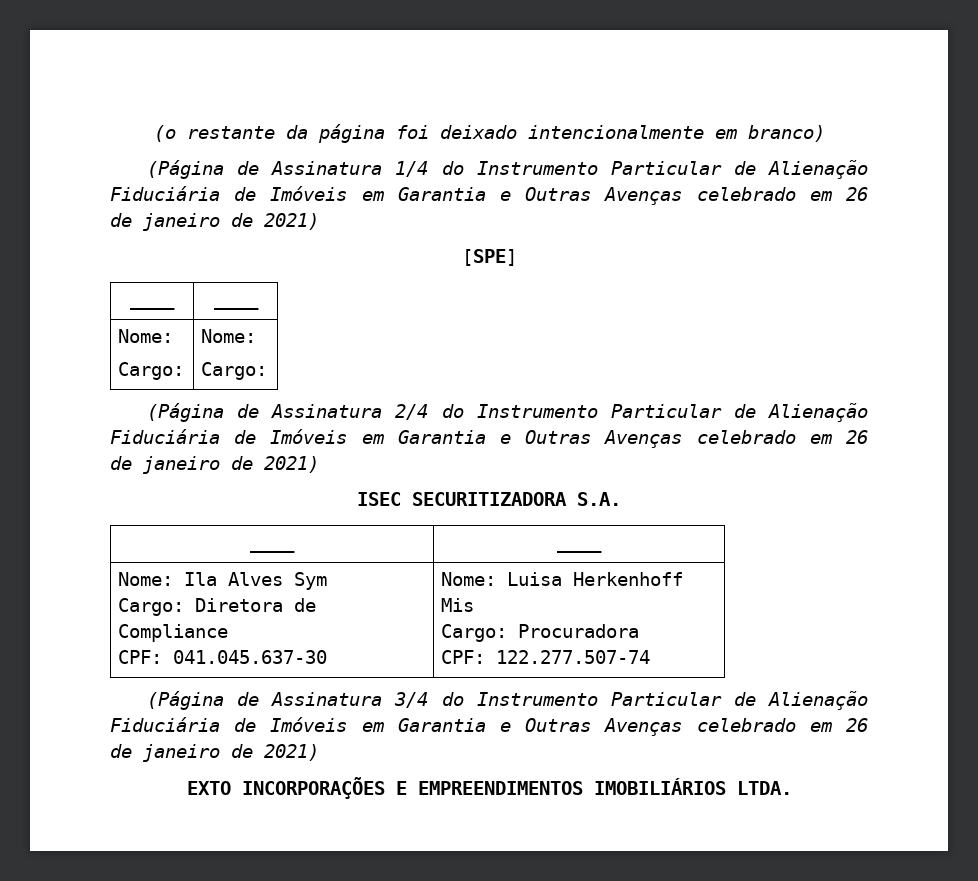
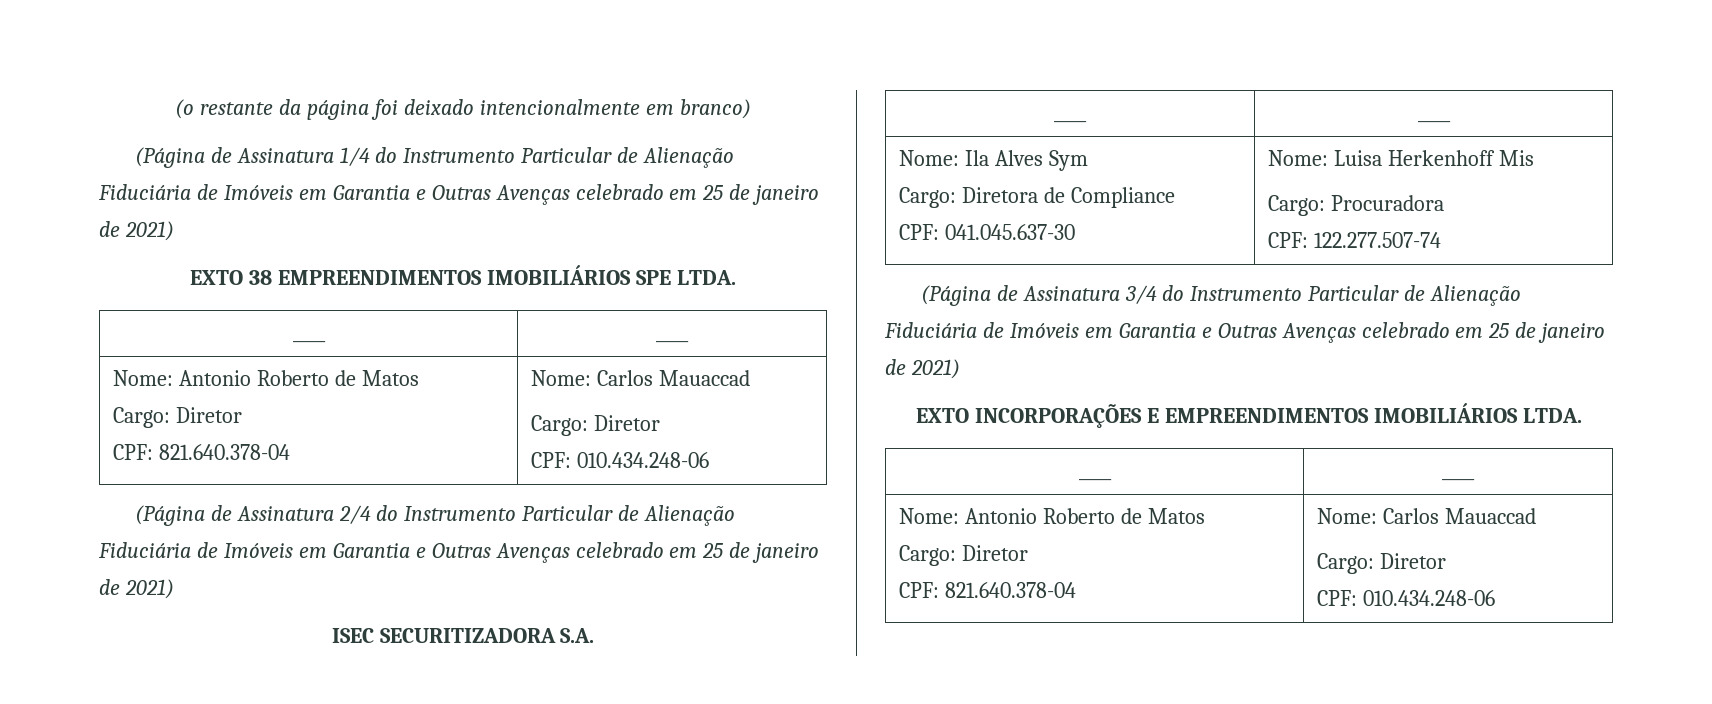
[846,187,868,201] [110,213,319,231] [461,249,517,266] [130,306,175,310] [213,306,259,310] [118,329,174,343] [118,362,185,380] [201,329,257,343] [201,362,268,380] 26 de janeiro de 2021) // [SPE] // ____ | ____ // Nome: // Cargo: | Nome: // Cargo: -> [702,184,820,205] [99,221,174,241] [190,265,736,285] [292,340,326,343] [656,340,690,343] [113,370,419,386] [113,407,243,428] [113,444,291,460] [531,370,750,386] [531,415,661,436] [531,452,710,468] 25 de janeiro de 2021) // EXTO 38 EMPREENDIMENTOS IMOBILIÁRIOS SPE LTDA. // ____ | ____ // Nome: Antonio Roberto de Matos // Cargo: Diretor // CPF: 821.640.378-04 | Nome: Carlos Mauaccad // Cargo: Diretor // CPF: 010.434.248-06
[846,430,868,444] 26 -> [702,543,725,558] 25
[846,718,868,732] 26 -> [1488,323,1511,338] 25
(792, 788) none -> [1078,478,1112,481] [1442,478,1475,481] [899,508,1205,524] [899,545,1029,566] [899,582,1077,598] [1317,508,1536,524] [1317,553,1447,574] [1317,590,1496,606] // ____ | ____ // Nome: Antonio Roberto de Matos // Cargo: Diretor // CPF: 821.640.378-04 | Nome: Carlos Mauaccad // Cargo: Diretor // CPF: 010.434.248-06

